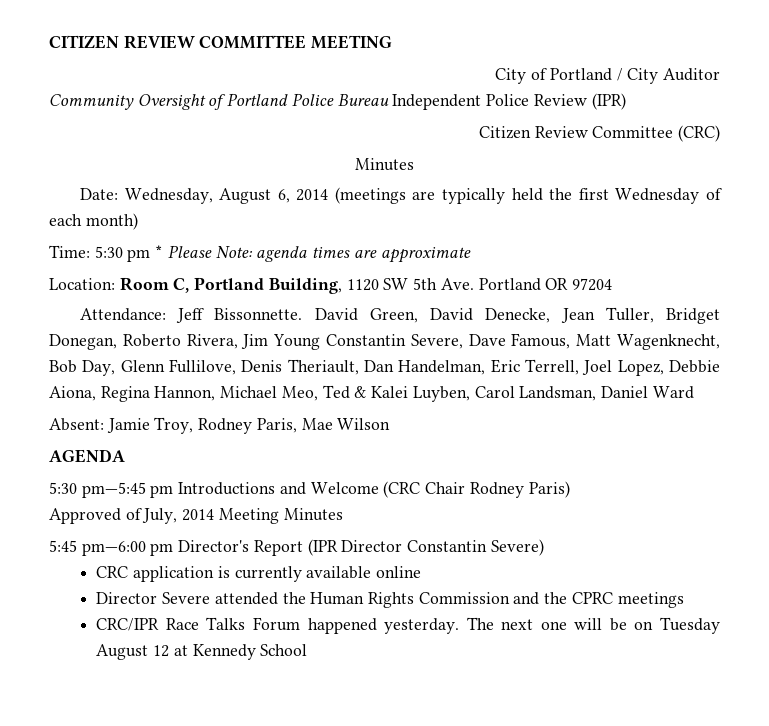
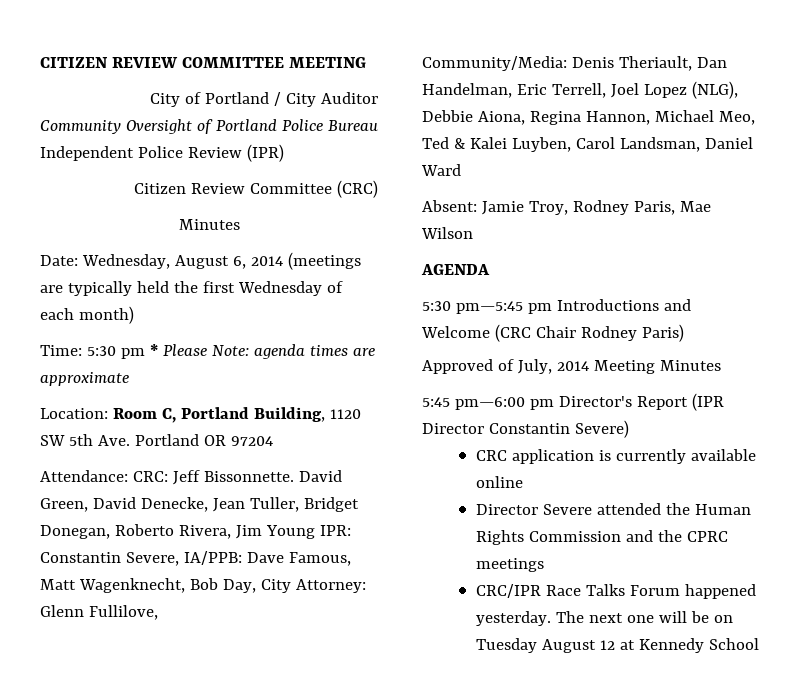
(166, 314) none -> [132,471,168,482] CRC:
(321, 342) none -> [319,525,351,536] IPR:
(463, 341) none -> [183,551,242,565] IA/PPB:
(116, 368) none -> [260,579,366,593] City Attorney:
(236, 367) none -> [422,56,567,71] // Community/Media:
[617,360,664,376] Lopez, -> [643,81,738,99] Lopez (NLG),

